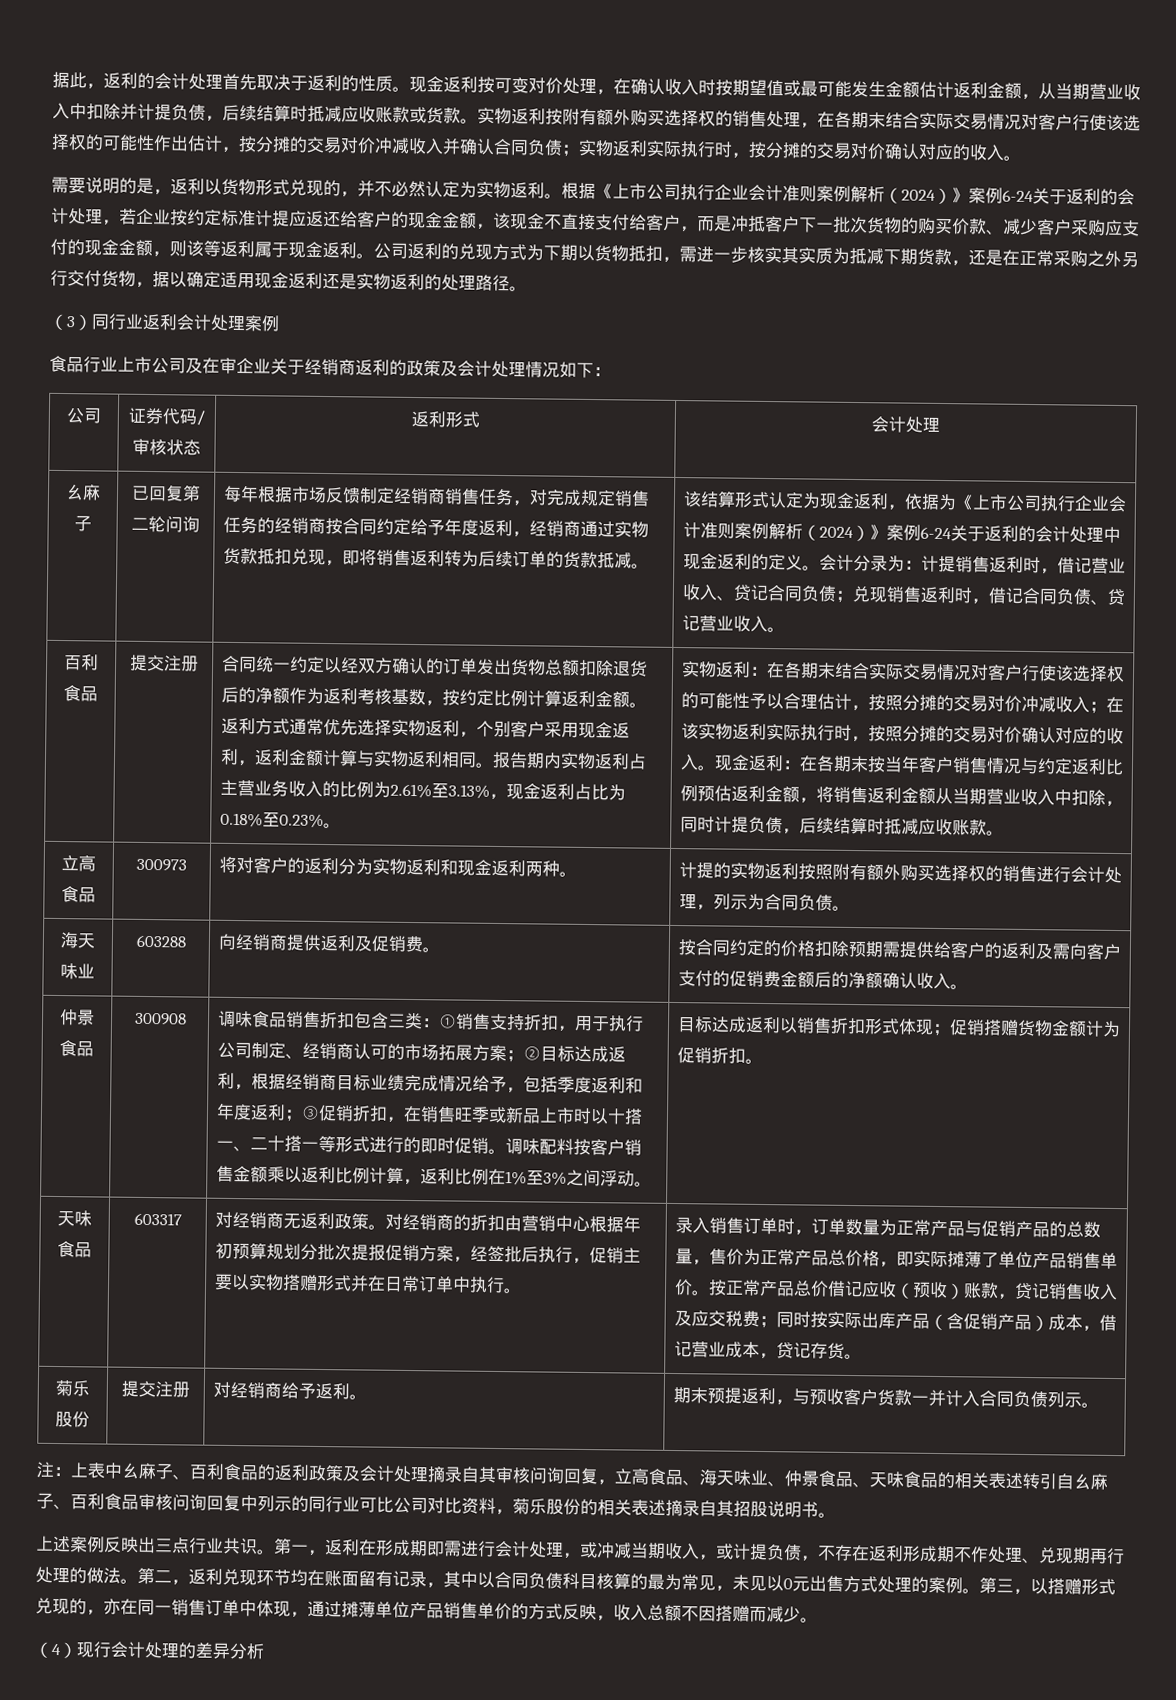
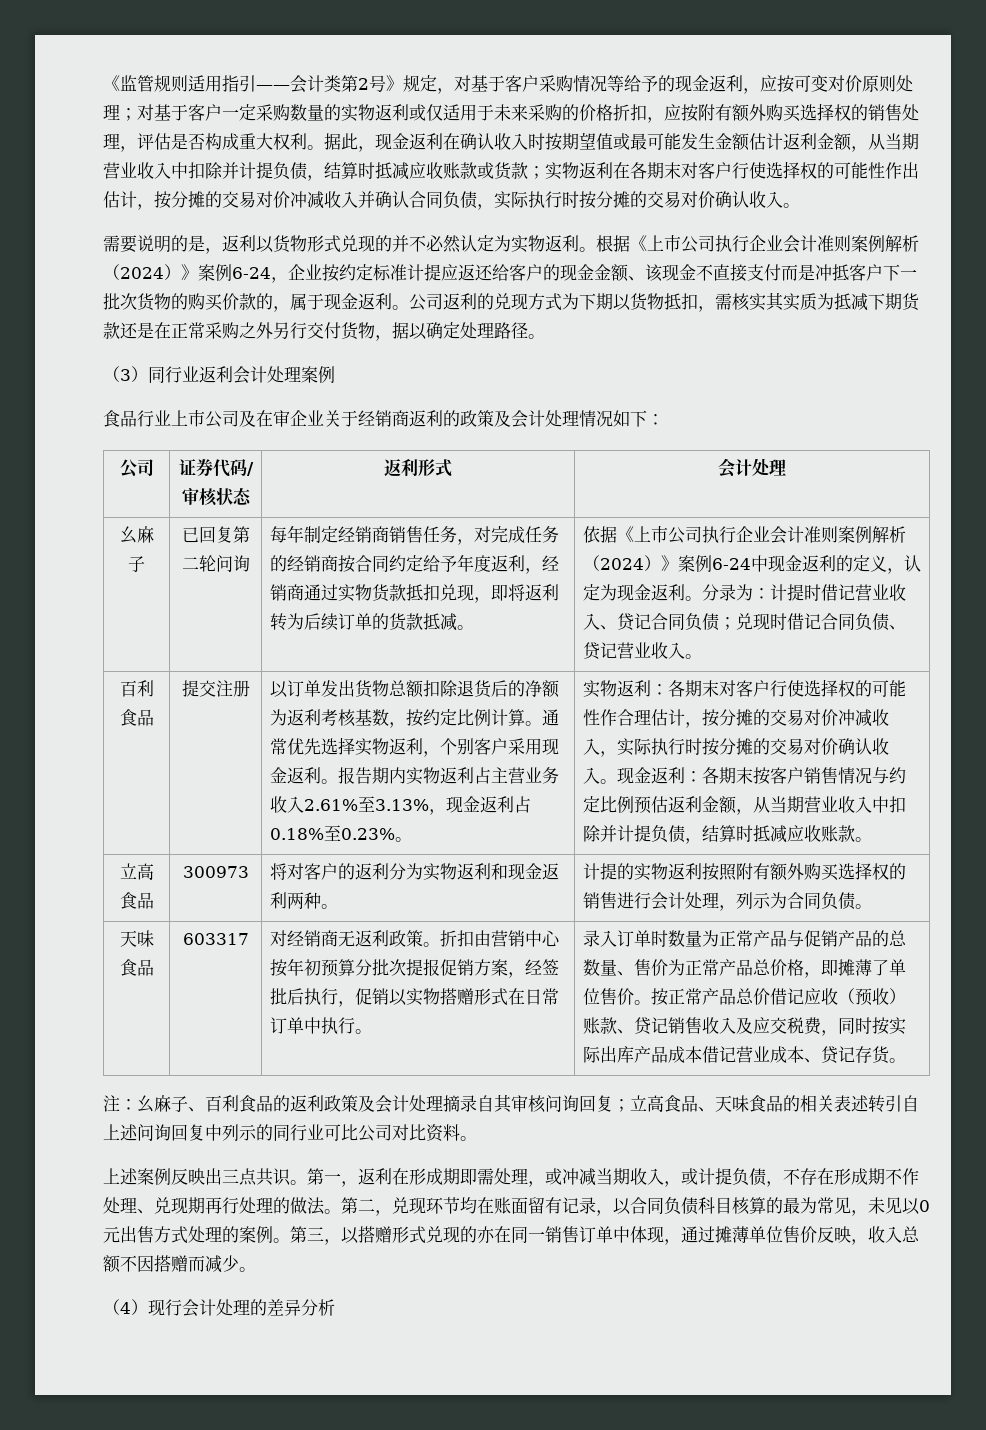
[52,71,478,93] 据此，返利的会计处理首先取决于返利的性质。现金返利 -> [103,75,777,94] 《监管规则适用指引——会计类第2号》规定，对基于客户采购情况等给予的现金返利，应
[562,77,614,96] 处理， -> [862,75,913,92] [103,103,919,123] [103,133,443,152] 原则处理；对基于客户一定采购数量的实物返利或仅适用于未来采购的价格折扣，应按附有额外购买选择权的销售处理，评估是否构成重大权利。据此，现金返利
[222,104,257,122] 后续 -> (324, 178) none
[460,107,1124,132] 。实物返利按附有额外购买选择权的销售处理，在各期末结合实际交易情况对客户行使该 -> [528,162,766,180] ；实物返利在各期末对客户行使
[561,139,971,161] ；实物返利实际执行时，按分摊的交易对价确认对应的 -> [477,191,749,210] ，实际执行时按分摊的交易对价确认
[340,191,358,198] ， -> (392, 243) none
[1032,188,1135,206] [51,207,137,226] 关于返利的会计处理，若 -> [271,277,288,283] ，
[476,223,494,230] ， -> [628,276,645,281] 、
[629,214,698,233] 给客户， -> (781, 272) none
[986,218,1140,237] [50,238,255,258] 、减少客户采购应支付的现金金额，则该等返利 -> [256,293,290,312] 的，
[696,246,748,263] 进一步 -> (732, 301) none
[951,260,969,267] ， -> (120, 330) none
[220,271,442,291] 适用现金返利还是实物返利的 -> (460, 330) none
[256,486,361,504] 根据市场反馈 -> (304, 534) none
[579,489,650,507] 规定销售 -> (525, 534) none
[375,549,411,566] 销售 -> (525, 592) none
[682,491,957,511] 该结算形式认定为现金返利，依据为 -> [582,526,617,543] 依据
[949,525,1121,544] [682,553,1058,575] 关于返利的会计处理中现金返利的定义。会计分录为：计提销售返利时， -> [750,555,921,574] [582,584,821,601] 中现金返利的定义，认定为现金返利。分录为：计提时
[885,586,989,605] 销售返利时， -> [769,613,787,630] 时
[220,655,444,675] 合同统一约定以经双方确认的 -> [269,681,288,698] 以
[288,687,307,704] 作 -> (560, 689) none
[560,690,647,708] [220,717,290,735] 返利金额。返利方式 -> [524,721,542,726] 。
[236,749,477,768] ，返利金额计算与实物返利相同 -> (321, 775) none
[321,780,391,798] 的比例为 -> (304, 804) none
[590,784,626,801] 比为 -> (531, 804) none
[765,662,1125,683] [680,692,784,710] 在各期末结合实际交易情况对客户行使该选择权的可能性予以 -> [667,679,906,697] [582,709,617,726] 各期末对客户行使选择权的可能性作
[884,694,1124,714] [680,723,1107,744] 照分摊的交易对价冲减收入；在该实物返利实际执行时，按照分摊的交易对价确认对应的 -> [718,709,889,727] [582,738,872,757] 分摊的交易对价冲减收入，实际执行时按分摊的交易对价确认
[798,755,818,772] 在 -> (702, 776) none
[883,755,920,773] 当年 -> (770, 776) none
[1070,758,1107,775] 返利 -> (600, 804) none
[815,786,1123,808] [679,816,834,835] 将销售返利金额从当期营业收入中扣除，同时计提负债，后续 -> [752,796,906,813] [582,825,702,844] 从当期营业收入中扣除并计提负债，
[60,932,96,949] [60,963,95,980] [135,934,187,948] [217,933,440,953] [677,939,1121,961] [677,970,968,990] [59,1009,95,1026] [59,1040,94,1057] [133,1012,187,1026] [216,1010,644,1032] [216,1041,626,1063] [216,1072,643,1094] [215,1102,643,1125] [215,1135,642,1156] [215,1165,652,1187] [676,1016,1121,1038] [676,1047,763,1064] // 海天味业 | 603288 | 向经销商提供返利及促销费。 | 按合同约定的价格扣除预期需提供给客户的返利及需向客户支付的促销费金额后的净额确认收入。 // 仲景食品 | 300908 | 调味食品销售折扣包含三类：①销售支持折扣，用于执行公司制定、经销商认可的市场拓展方案；②目标达成返利，根据经销商目标业绩完成情况给予，包括季度返利和年度返利；③促销折扣，在销售旺季或新品上市时以十搭一、二十搭一等形式进行的即时促销。调味配料按客户销售金额乘以返利比例计算，返利比例在1%至3%之间浮动。 | 目标达成返利以销售折扣形式体现；促销搭赠货物金额计为促销折扣。 -> (872, 906) none
[384,1213,471,1231] 对经销商的 -> (440, 944) none
[588,1216,624,1233] 根据 -> [269,959,287,977] 按
[265,1243,301,1260] 规划 -> (355, 967) none
[622,1247,641,1263] [213,1273,233,1290] 主要 -> (389, 996) none
[349,1275,369,1292] 并 -> (508, 997) none
[708,1217,846,1236] 销售订单时，订单 -> [616,930,668,947] 订单时
[691,1259,710,1266] ， -> [616,971,634,976] 、
[912,1250,948,1268] 实际 -> (838, 967) none
[1031,1252,1118,1270] 产品销售单 -> [599,988,617,1005] 售
[996,1293,1015,1300] ， -> [616,1029,634,1034] 、
[758,1315,777,1329] ； -> [820,1030,838,1036] ，
[928,1313,1100,1332] （含促销产品）成本， -> [667,1046,702,1063] 成本
[758,1352,777,1360] ， -> [803,1058,821,1063] 、
[55,1379,90,1397] [55,1410,90,1428] [121,1380,190,1398] [212,1381,367,1400] [672,1386,1099,1408] // 菊乐股份 | 提交注册 | 对经销商给予返利。 | 期末预提返利，与预收客户货款一并计入合同负债列示。 -> (906, 1060) none
[70,1462,123,1479] 上表中 -> (137, 1104) none
[597,1479,615,1486] ， -> [613,1099,630,1112] ；
[699,1469,870,1488] 海天味业、仲景食品、 -> (715, 1109) none
[1073,1473,1108,1490] [36,1492,173,1511] 幺麻子、百利食品审核 -> [103,1124,138,1141] 上述
[495,1498,819,1518] ，菊乐股份的相关表述摘录自其招股说明书 -> (460, 1132) none
[188,1537,224,1554] 行业 -> (257, 1177) none
[460,1540,530,1558] 进行会计 -> (494, 1176) none
[868,1545,904,1562] 返利 -> (834, 1176) none
[188,1568,223,1585] 返利 -> (392, 1213) none
[443,1571,478,1588] 其中 -> (613, 1213) none
[86,1609,104,1616] ， -> (477, 1234) none
[409,1602,563,1620] 产品销售单价的方式 -> [783,1226,817,1243] 售价

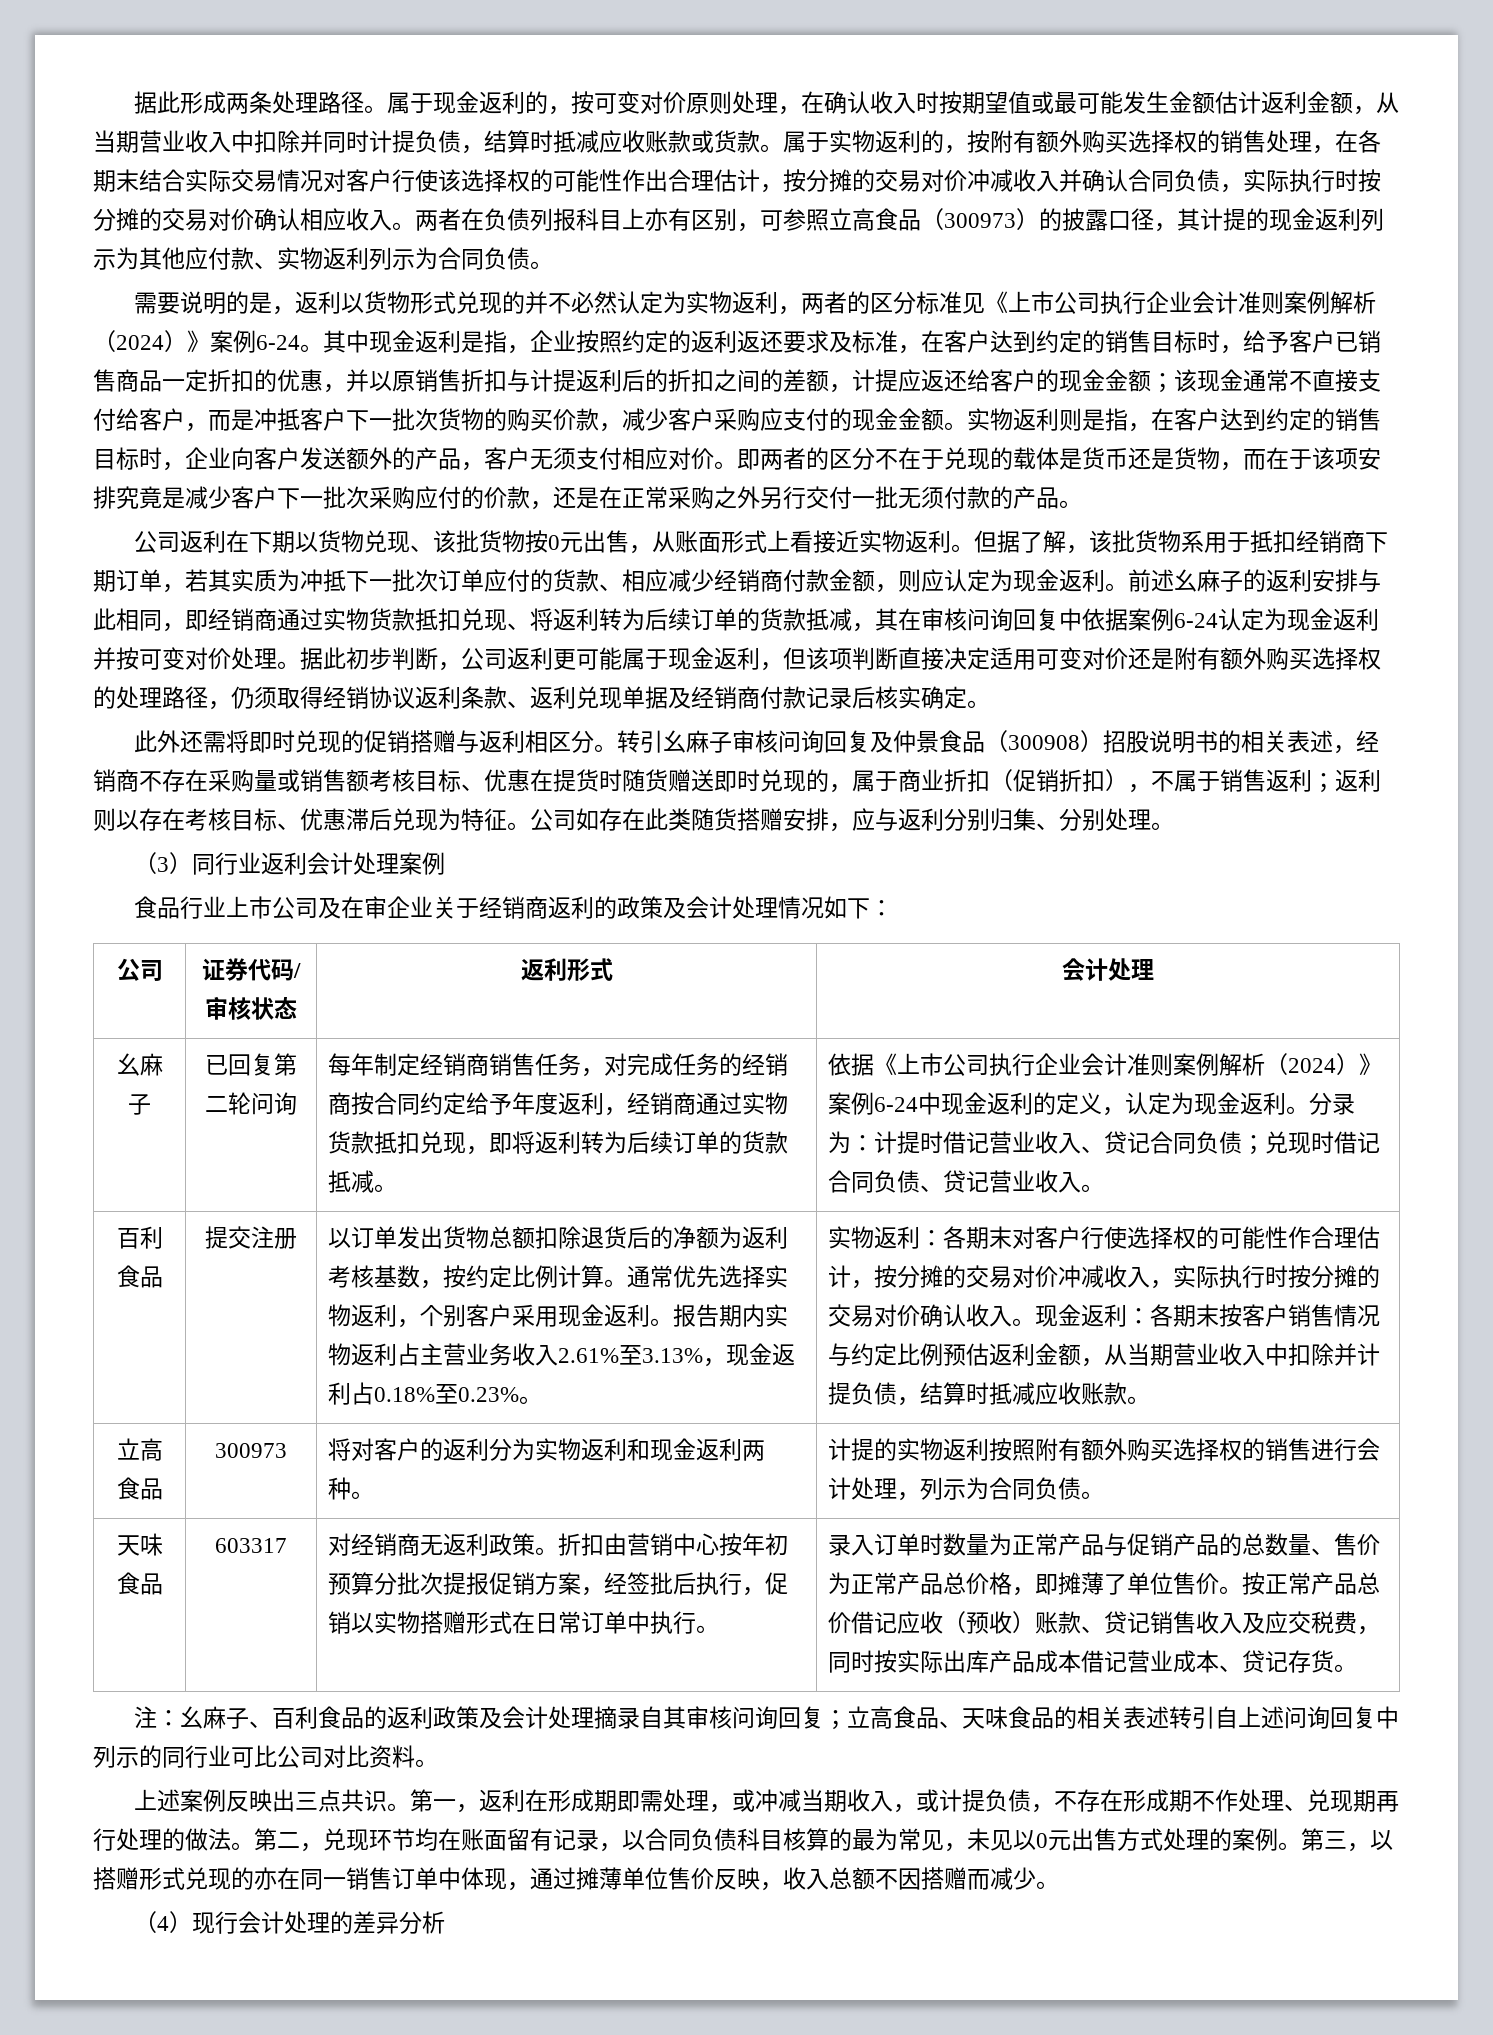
[103,75,777,94] 《监管规则适用指引——会计类第2号》规定，对基于客户采购情况等给予的现金返利，应 -> [134,91,572,115] 据此形成两条处理路径。属于现金返利的，
[120,103,919,123] [103,133,443,152] ；对基于客户一定采购数量的实物返利或仅适用于未来采购的价格折扣，应按附有额外购买选择权的销售处理，评估是否构成重大权利。据此，现金返利 -> [778,106,802,115] ，
(239, 170) none -> [323,130,369,153] 同时
[528,162,766,180] ；实物返利在各期末对客户行使 -> [760,130,1381,154] [93,169,461,192] 。属于实物返利的，按附有额外购买选择权的销售处理，在各期末结合实际交易情况对客户行使该
(919, 170) none -> [668,169,714,192] 合理
[749,191,800,208] 收入。 -> [300,208,1384,232] [93,247,553,270] 相应收入。两者在负债列报科目上亦有区别，可参照立高食品（300973）的披露口径，其计提的现金返利列示为其他应付款、实物返利列示为合同负债。
[579,235,630,252] 。根据 -> [778,291,986,315] ，两者的区分标准见
[271,264,407,283] ，企业按约定标准 -> [300,330,1381,354] [93,369,852,393] 。其中现金返利是指，企业按照约定的返利返还要求及标准，在客户达到约定的销售目标时，给予客户已销售商品一定折扣的优惠，并以原销售折扣与计提返利后的折扣之间的差额，
[628,264,696,282] 、该现金 -> [1151,369,1289,393] ；该现金通常
(781, 272) none -> [116,408,208,432] 给客户，
[256,292,920,312] [103,322,120,339] 的，属于现金返利。公司返利的兑现方式为下期以货物抵扣，需核实其实质为抵减下期货款 -> [599,408,1381,432] [93,447,1381,471] [93,486,553,510] ，减少客户采购应支付的现金金额。实物返利则是指，在客户达到约定的销售目标时，企业向客户发送额外的产品，客户无须支付相应对价。即两者的区分不在于兑现的载体是货币还是货物，而在于该项安排究竟是减少客户下一批次采购应付的价款，
[341,322,528,341] 货物，据以确定处理路径 -> [852,486,1082,509] [134,530,1389,554] [93,569,1381,593] [93,608,1379,632] [93,647,1381,671] [93,686,990,710] [134,730,1380,754] [93,769,1381,793] [93,808,1151,832] 一批无须付款的产品。 // 公司返利在下期以货物兑现、该批货物按0元出售，从账面形式上看接近实物返利。但据了解，该批货物系用于抵扣经销商下期订单，若其实质为冲抵下一批次订单应付的货款、相应减少经销商付款金额，则应认定为现金返利。前述幺麻子的返利安排与此相同，即经销商通过实物货款抵扣兑现、将返利转为后续订单的货款抵减，其在审核问询回复中依据案例6-24认定为现金返利并按可变对价处理。据此初步判断，公司返利更可能属于现金返利，但该项判断直接决定适用可变对价还是附有额外购买选择权的处理路径，仍须取得经销协议返利条款、返利兑现单据及经销商付款记录后核实确定。 // 此外还需将即时兑现的促销搭赠与返利相区分。转引幺麻子审核问询回复及仲景食品（300908）招股说明书的相关表述，经销商不存在采购量或销售额考核目标、优惠在提货时随货赠送即时兑现的，属于商业折扣（促销折扣），不属于销售返利；返利则以存在考核目标、优惠滞后兑现为特征。公司如存在此类随货搭赠安排，应与返利分别归集、分别处理

